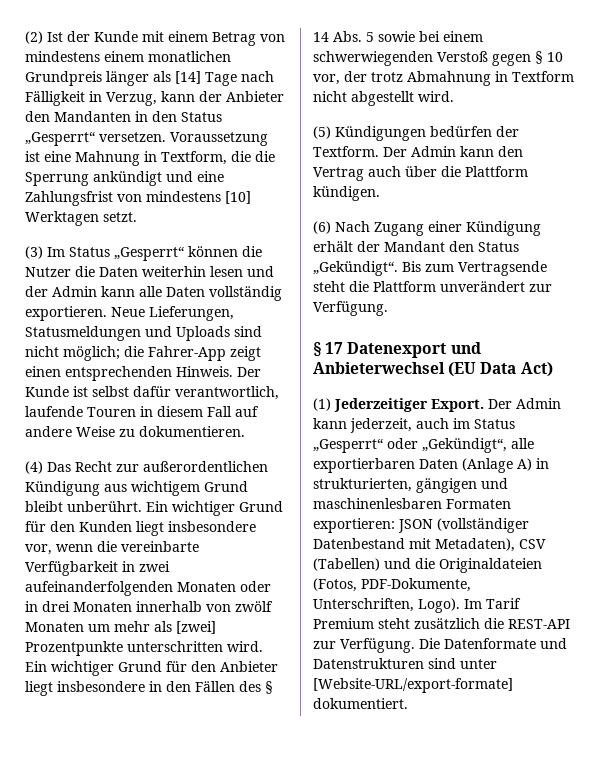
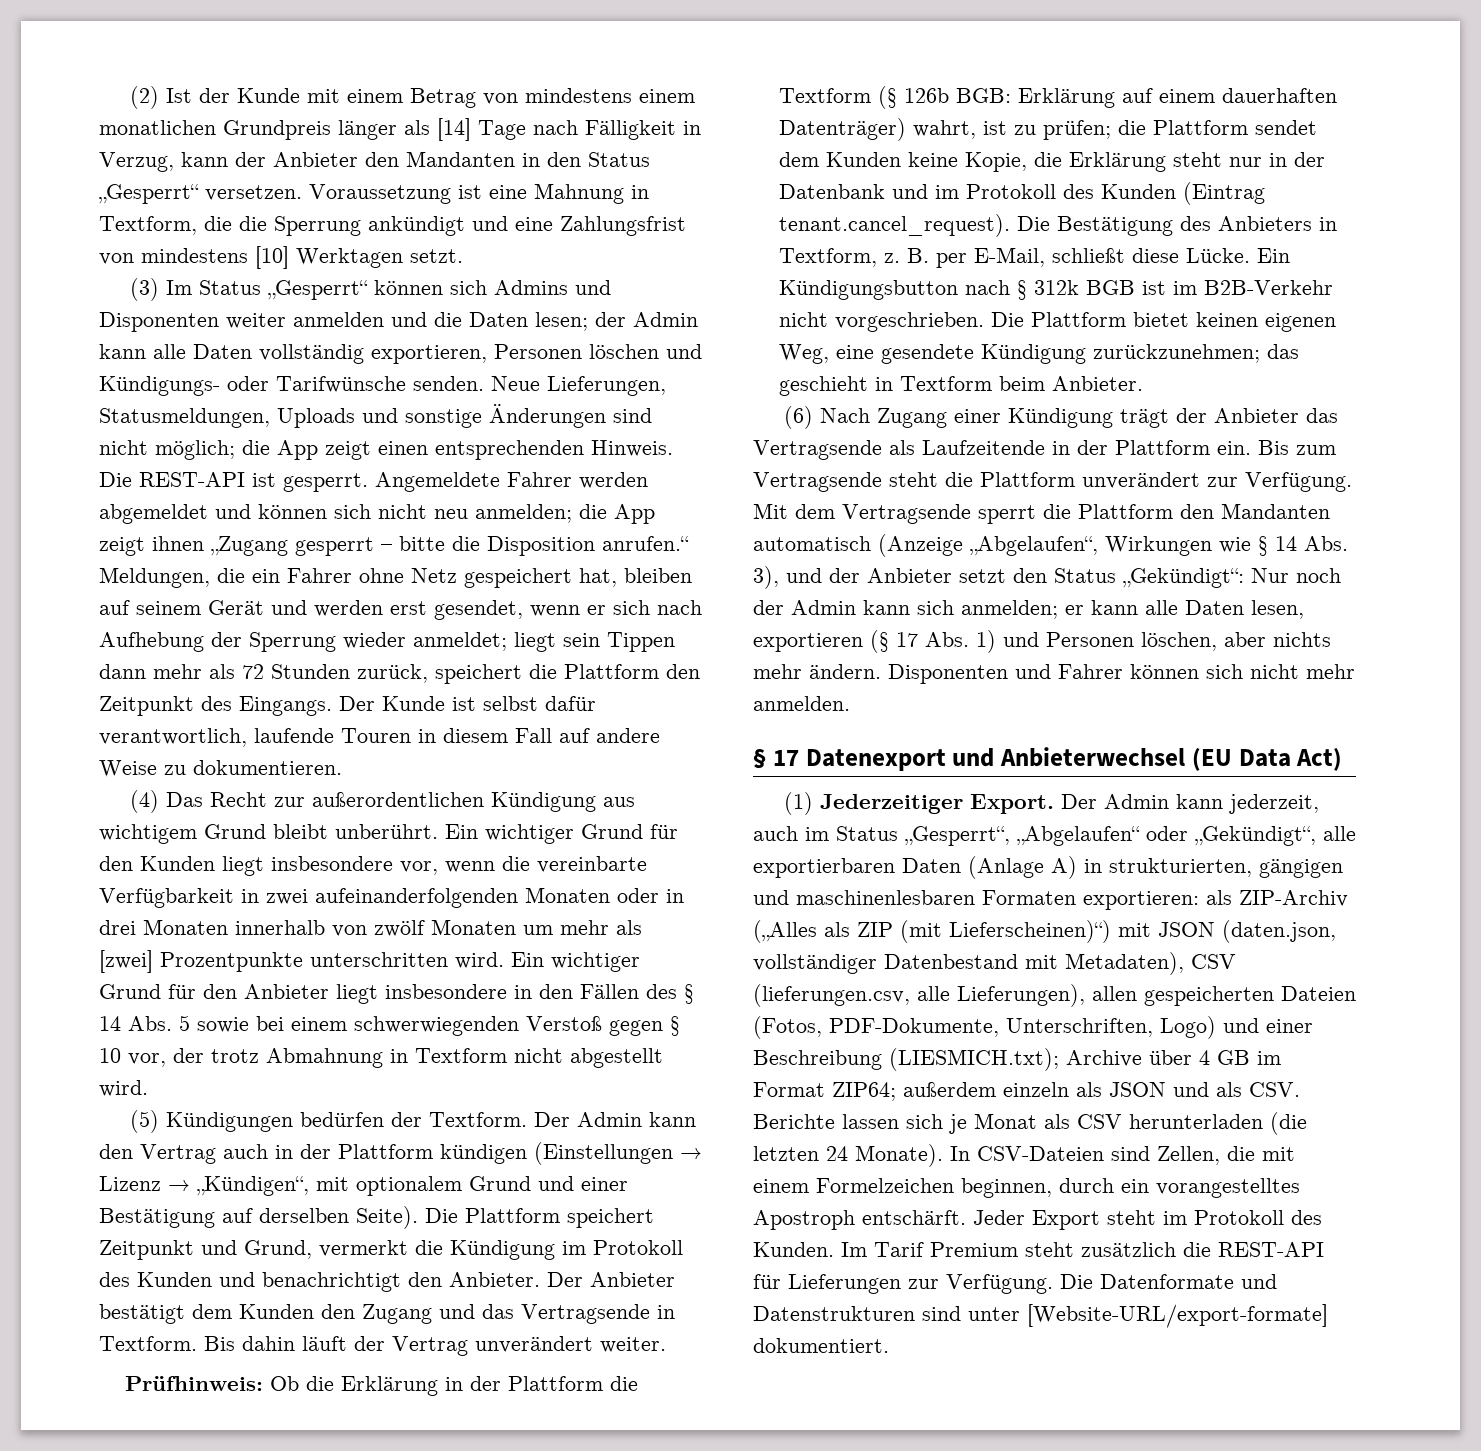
[242,246,262,257] [25,266,274,277] die Nutzer die Daten weiterhin lesen und -> [449,280,611,295] [99,312,588,332] sich Admins und Disponenten weiter anmelden und die Daten lesen;
[25,306,234,321] [25,326,230,341] exportieren. Neue Lieferungen, Statusmeldungen und Uploads -> [371,344,702,364] [99,376,666,396] [99,404,606,428] exportieren, Personen löschen und Kündigungs- oder Tarifwünsche senden. Neue Lieferungen, Statusmeldungen, Uploads und sonstige Änderungen
[148,346,226,361] Fahrer-App -> [277,440,318,460] App
(233, 371) none -> [99,472,648,492] [99,504,655,524] [99,536,689,556] [99,567,692,588] [99,600,702,620] [99,632,675,652] [99,664,700,684] [99,696,332,716] Die REST-API ist gesperrt. Angemeldete Fahrer werden abgemeldet und können sich nicht neu anmelden; die App zeigt ihnen „Zugang gesperrt – bitte die Disposition anrufen.“ Meldungen, die ein Fahrer ohne Netz gespeichert hat, bleiben auf seinem Gerät und werden erst gesendet, wenn er sich nach Aufhebung der Sperrung wieder anmeldet; liegt sein Tippen dann mehr als 72 Stunden zurück, speichert die Plattform den Zeitpunkt des Eingangs.
[405,166,528,177] [313,186,380,201] über die Plattform kündigen. -> [275,1142,702,1165] [99,1176,628,1196] [99,1206,654,1229] [99,1240,683,1260] [99,1272,675,1292] [99,1304,675,1324] [99,1336,666,1356] [124,1376,638,1396] [778,86,1337,109] [778,118,1317,141] [778,152,1325,172] [778,182,1265,205] [778,214,1337,237] [778,247,1290,268] [778,280,1333,300] [778,312,1336,332] [778,344,1299,364] [778,376,1143,396] in der Plattform kündigen (Einstellungen → Lizenz → „Kündigen“, mit optionalem Grund und einer Bestätigung auf derselben Seite). Die Plattform speichert Zeitpunkt und Grund, vermerkt die Kündigung im Protokoll des Kunden und benachrichtigt den Anbieter. Der Anbieter bestätigt dem Kunden den Zugang und das Vertragsende in Textform. Bis dahin läuft der Vertrag unverändert weiter. // Prüfhinweis: Ob die Erklärung in der Plattform die Textform (§ 126b BGB: Erklärung auf einem dauerhaften Datenträger) wahrt, ist zu prüfen; die Plattform sendet dem Kunden keine Kopie, die Erklärung steht nur in der Datenbank und im Protokoll des Kunden (Eintrag tenant.cancel_request). Die Bestätigung des Anbieters in Textform, z. B. per E-Mail, schließt diese Lücke. Ein Kündigungsbutton nach § 312k BGB ist im B2B-Verkehr nicht vorgeschrieben. Die Plattform bietet keinen eigenen Weg, eine gesendete Kündigung zurückzunehmen; das geschieht in Textform beim Anbieter.
[313,241,519,252] [313,261,398,276] erhält der Mandant den Status „Gekündigt“. -> [1119,408,1338,428] [753,440,1251,460] trägt der Anbieter das Vertragsende als Laufzeitende in der Plattform ein.
(388, 308) none -> [753,503,1330,524] [753,534,1348,557] [753,566,1341,589] [753,600,1304,619] [753,630,1331,653] [753,664,1355,684] [753,696,850,711] Mit dem Vertragsende sperrt die Plattform den Mandanten automatisch (Anzeige „Abgelaufen“, Wirkungen wie § 14 Abs. 3), und der Anbieter setzt den Status „Gekündigt“: Nur noch der Admin kann sich anmelden; er kann alle Daten lesen, exportieren (§ 17 Abs. 1) und Personen löschen, aber nichts mehr ändern. Disponenten und Fahrer können sich nicht mehr anmelden.
[313,438,383,453] „Gesperrt“ -> [905,826,1140,846] „Gesperrt“, „Abgelaufen“
[398,518,529,533] [313,538,546,552] [313,558,542,573] [313,578,471,592] [313,598,460,613] JSON (vollständiger Datenbestand mit Metadaten), CSV (Tabellen) und die Originaldateien (Fotos, PDF-Dokumente, Unterschriften, Logo). -> [1206,890,1348,907] [753,920,1336,943] [753,952,1236,975] [753,984,1356,1007] [753,1016,1313,1039] [753,1048,1281,1071] [753,1082,1300,1101] [753,1112,1307,1135] [753,1144,1295,1167] [753,1178,1300,1198] [753,1210,1322,1230] [753,1242,834,1257] als ZIP-Archiv („Alles als ZIP (mit Lieferscheinen)“) mit JSON (daten.json, vollständiger Datenbestand mit Metadaten), CSV (lieferungen.csv, alle Lieferungen), allen gespeicherten Dateien (Fotos, PDF-Dokumente, Unterschriften, Logo) und einer Beschreibung (LIESMICH.txt); Archive über 4 GB im Format ZIP64; außerdem einzeln als JSON und als CSV. Berichte lassen sich je Monat als CSV herunterladen (die letzten 24 Monate). In CSV-Dateien sind Zellen, die mit einem Formelzeichen beginnen, durch ein vorangestelltes Apostroph entschärft. Jeder Export steht im Protokoll des Kunden.
(570, 624) none -> [753,1274,901,1294] für Lieferungen

